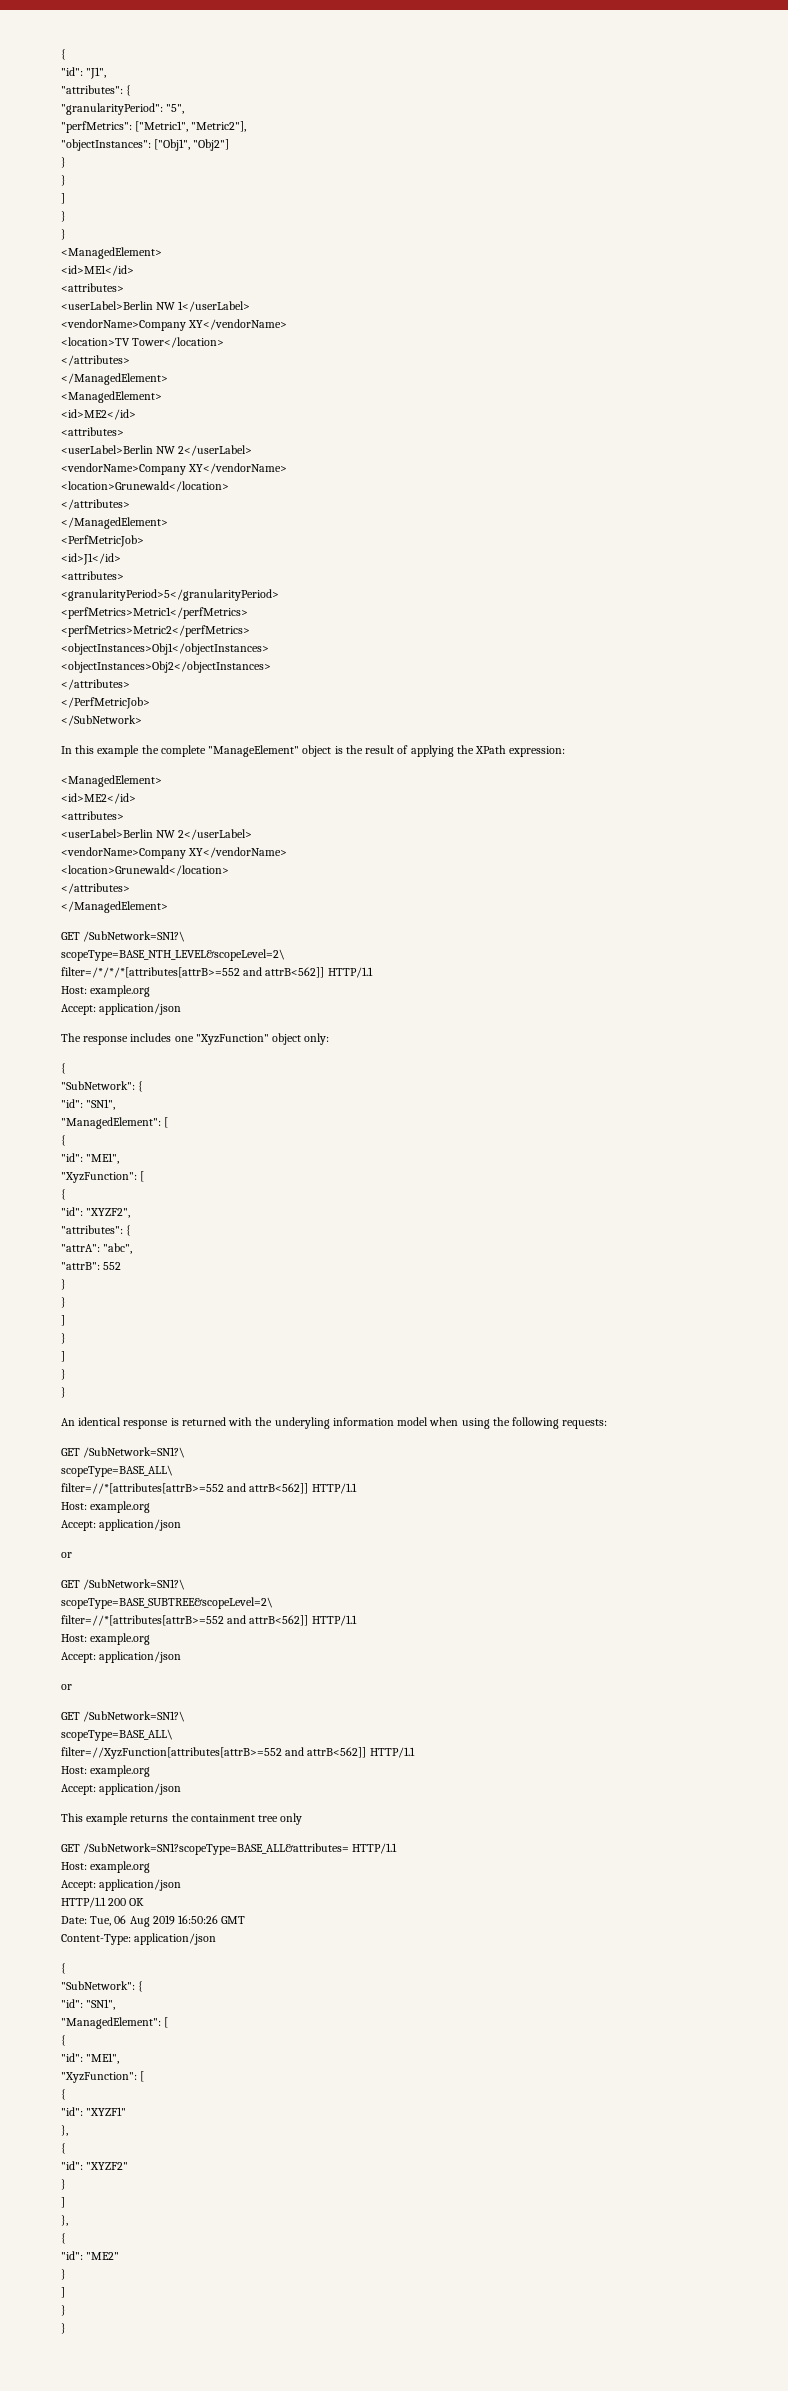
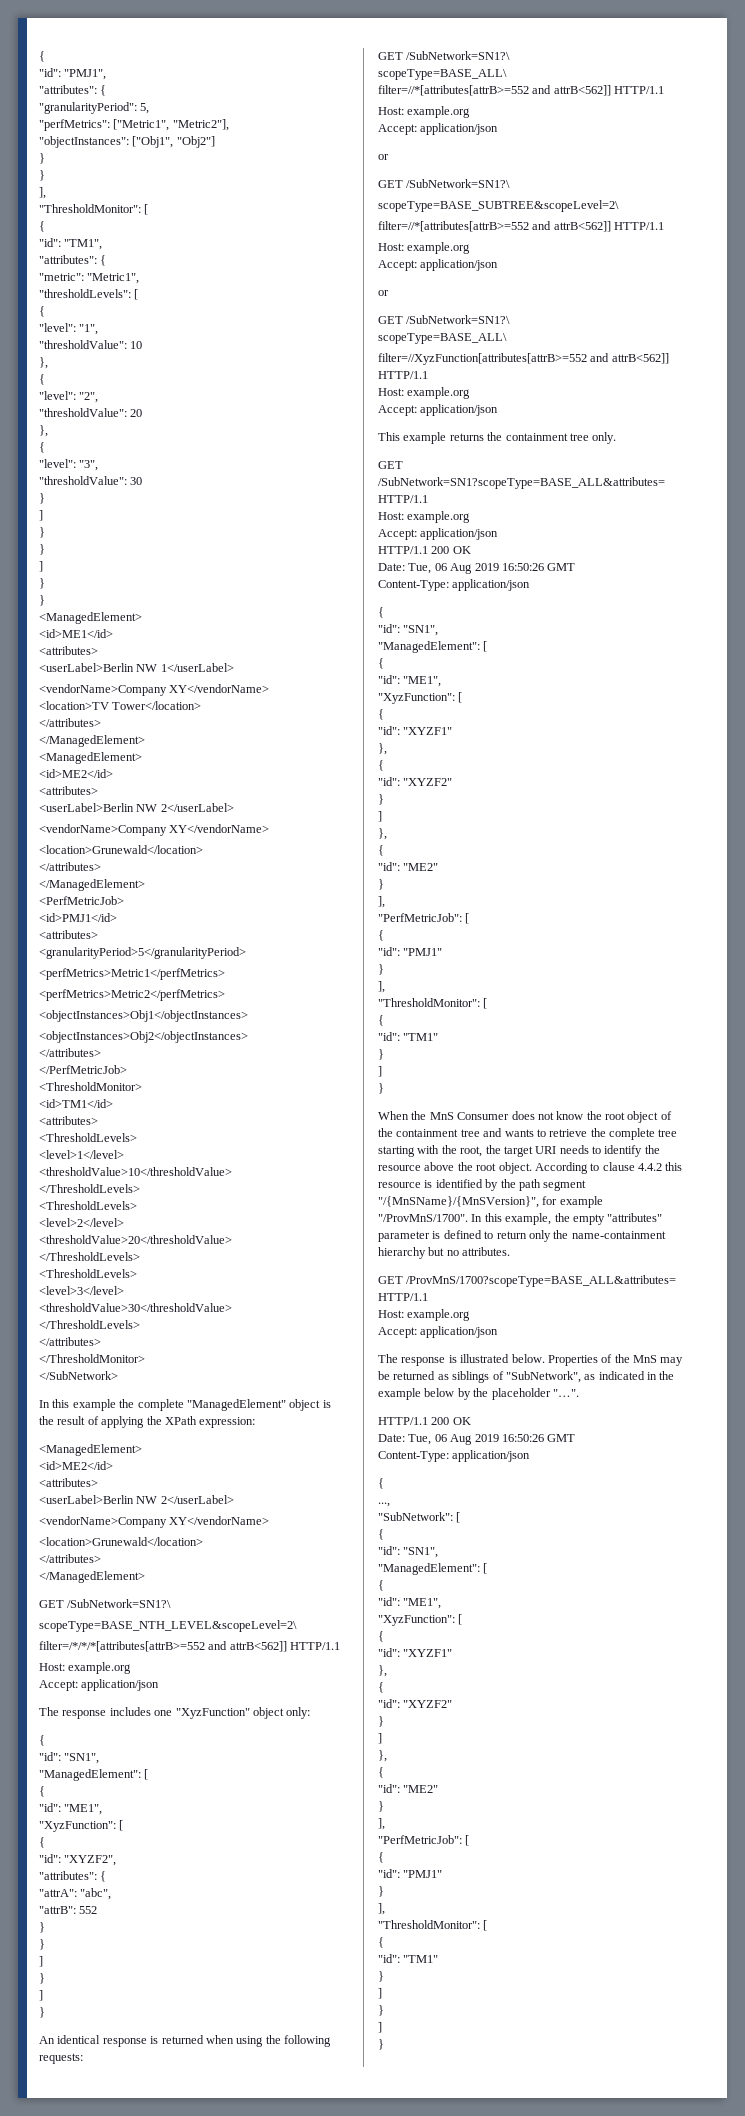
[61,49,66,60] [61,67,107,79] { // "id": "J1", -> [39,51,45,62] [39,68,107,80] { // "id": "PMJ1",
[166,104,185,114] "5", -> [140,103,150,114] 5,
(66, 180) none -> [39,187,46,199] [39,204,149,215] [39,221,45,232] [39,238,103,250] [39,255,107,266] [39,273,140,284] [39,289,139,300] [39,306,45,317] [39,323,99,335] [39,340,143,349] [39,357,48,369] [39,374,45,385] [39,391,99,403] [39,408,143,417] [39,425,48,437] [39,442,45,453] [39,459,99,471] [39,476,143,485] [39,493,45,504] [39,510,43,521] [39,527,45,538] [39,544,45,555] // ], // "ThresholdMonitor": [ // { // "id": "TM1", // "attributes": { // "metric": "Metric1", // "thresholdLevels": [ // { // "level": "1", // "thresholdValue": 10 // }, // { // "level": "2", // "thresholdValue": 20 // }, // { // "level": "3", // "thresholdValue": 30 // } // ] // } // }
[61,553,121,565] <id>J1</id> -> [39,913,117,922] <id>PMJ1</id>
(150, 703) none -> [39,1082,142,1091] [39,1099,113,1108] [39,1116,98,1125] [39,1133,137,1142] [39,1150,124,1159] [39,1167,232,1176] [39,1184,140,1193] [39,1201,137,1210] [39,1218,124,1227] [39,1235,232,1244] [39,1252,140,1261] [39,1269,137,1278] [39,1286,124,1295] [39,1303,232,1312] [39,1320,140,1329] [39,1337,101,1346] [39,1354,145,1363] // <ThresholdMonitor> // <id>TM1</id> // <attributes> // <ThresholdLevels> // <level>1</level> // <thresholdValue>10</thresholdValue> // </ThresholdLevels> // <ThresholdLevels> // <level>2</level> // <thresholdValue>20</thresholdValue> // </ThresholdLevels> // <ThresholdLevels> // <level>3</level> // <thresholdValue>30</thresholdValue> // </ThresholdLevels> // </attributes> // </ThresholdMonitor>
[208,745,300,757] "ManageElement" -> [186,1399,286,1411] "ManagedElement"
[61,1081,144,1092] // "SubNetwork": { -> (45, 1740) none
[61,1387,66,1398] // } -> (45, 2012) none
[228,1417,429,1429] with the underyling information model -> (204, 2039) none
[280,1813,303,1825] only -> [592,432,617,444] only.
[61,1981,144,1992] // "SubNetwork": { -> (384, 612) none
[61,2287,65,2298] [61,2305,66,2316] ] // } -> [378,896,385,908] [378,913,470,924] [378,930,384,941] [378,947,443,956] [378,964,384,975] [378,981,385,993] [378,998,488,1009] [378,1015,384,1026] [378,1032,439,1041] [378,1049,384,1060] [378,1066,382,1077] [378,1083,384,1094] [378,1111,672,1123] [378,1128,678,1140] [378,1145,660,1157] [378,1162,683,1174] [378,1179,587,1191] [378,1196,603,1208] [378,1213,663,1225] [378,1230,666,1242] [378,1247,511,1259] [378,1275,677,1287] [378,1293,428,1301] [378,1309,471,1321] [378,1326,499,1338] [378,1354,684,1366] [378,1371,675,1383] [378,1388,579,1400] [378,1417,471,1425] [378,1434,576,1445] [378,1450,531,1462] [378,1478,384,1489] [378,1502,390,1507] [378,1512,461,1523] [378,1529,384,1540] [378,1546,439,1558] [378,1563,488,1575] [378,1580,384,1591] [378,1597,442,1609] [378,1614,463,1626] [378,1631,384,1642] [378,1648,453,1657] [378,1665,387,1677] [378,1682,384,1693] [378,1699,453,1708] [378,1716,384,1727] [378,1733,382,1744] [378,1750,387,1762] [378,1767,384,1778] [378,1784,439,1793] [378,1801,384,1812] [378,1818,385,1830] [378,1835,470,1846] [378,1852,384,1863] [378,1869,443,1878] [378,1886,384,1897] [378,1903,385,1915] [378,1920,488,1931] [378,1937,384,1948] [378,1954,439,1963] [378,1971,384,1982] [378,1988,382,1999] [378,2005,384,2016] [378,2022,382,2033] ], // "PerfMetricJob": [ // { // "id": "PMJ1" // } // ], // "ThresholdMonitor": [ // { // "id": "TM1" // } // ] // } // When the MnS Consumer does not know the root object of the containment tree and wants to retrieve the complete tree starting with the root, the target URI needs to identify the resource above the root object. According to clause 4.4.2 this resource is identified by the path segment "/{MnSName}/{MnSVersion}", for example "/ProvMnS/1700". In this example, the empty "attributes" parameter is defined to return only the name-containment hierarchy but no attributes. // GET /ProvMnS/1700?scopeType=BASE_ALL&attributes= HTTP/1.1 // Host: example.org // Accept: application/json // The response is illustrated below. Properties of the MnS may be returned as siblings of "SubNetwork", as indicated in the example below by the placeholder "…". // HTTP/1.1 200 OK // Date: Tue, 06 Aug 2019 16:50:26 GMT // Content-Type: application/json // { // ..., // "SubNetwork": [ // { // "id": "SN1", // "ManagedElement": [ // { // "id": "ME1", // "XyzFunction": [ // { // "id": "XYZF1" // }, // { // "id": "XYZF2" // } // ] // }, // { // "id": "ME2" // } // ], // "PerfMetricJob": [ // { // "id": "PMJ1" // } // ], // "ThresholdMonitor": [ // { // "id": "TM1" // } // ] // } // ]

